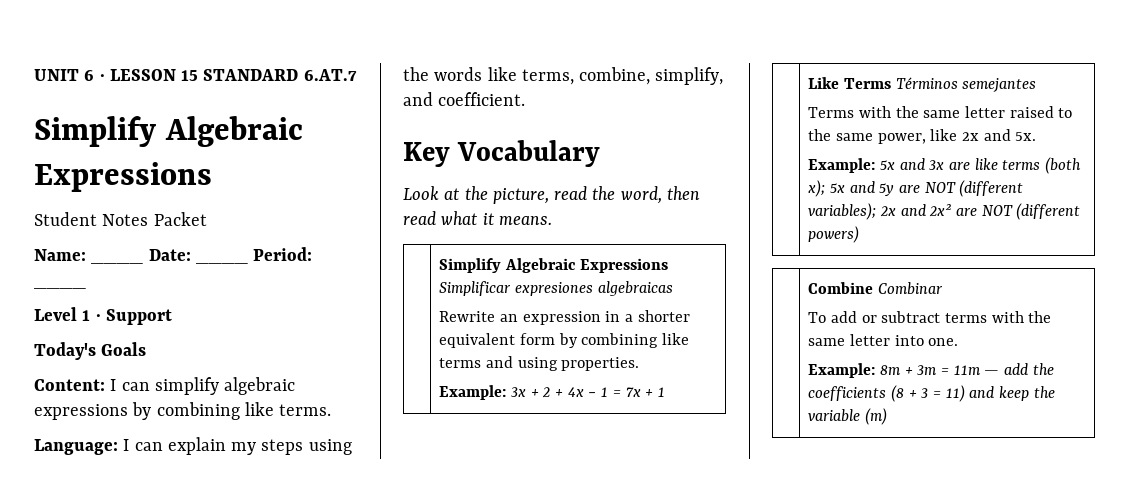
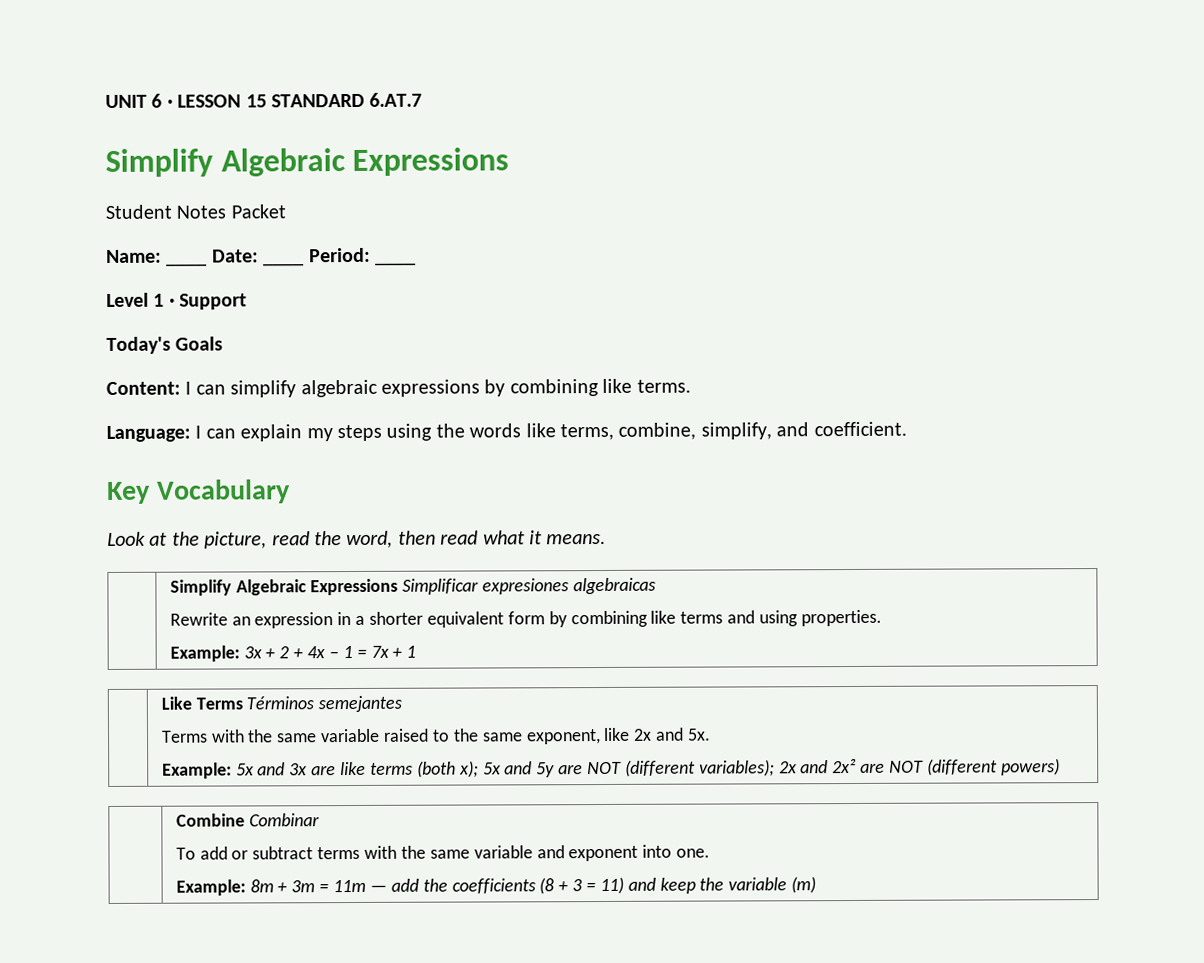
[964,106,1005,118] letter -> [320,728,381,743] variable
[877,133,926,144] power, -> [525,729,601,745] exponent,
[849,334,890,346] letter -> [473,845,639,862] variable and exponent

